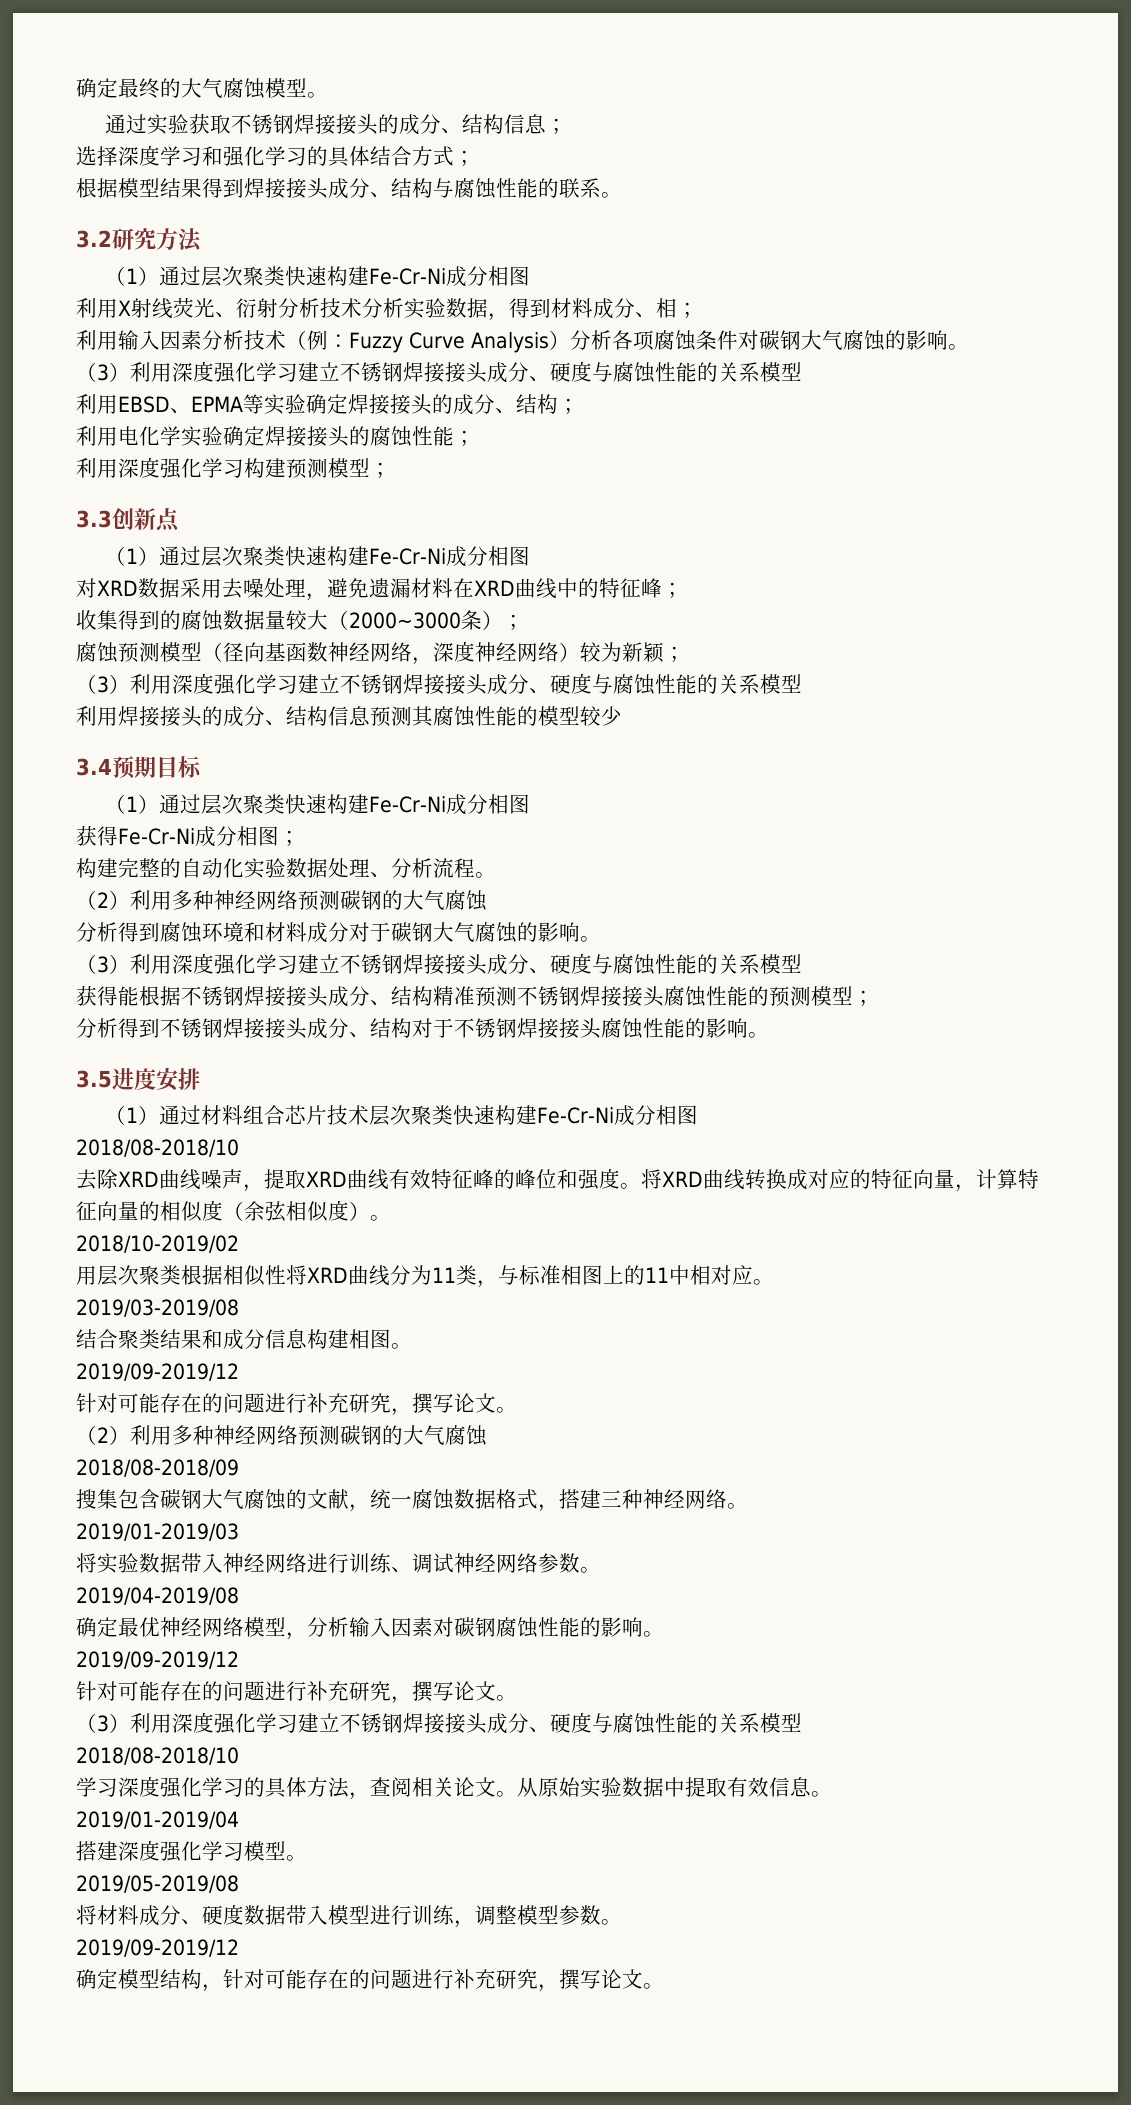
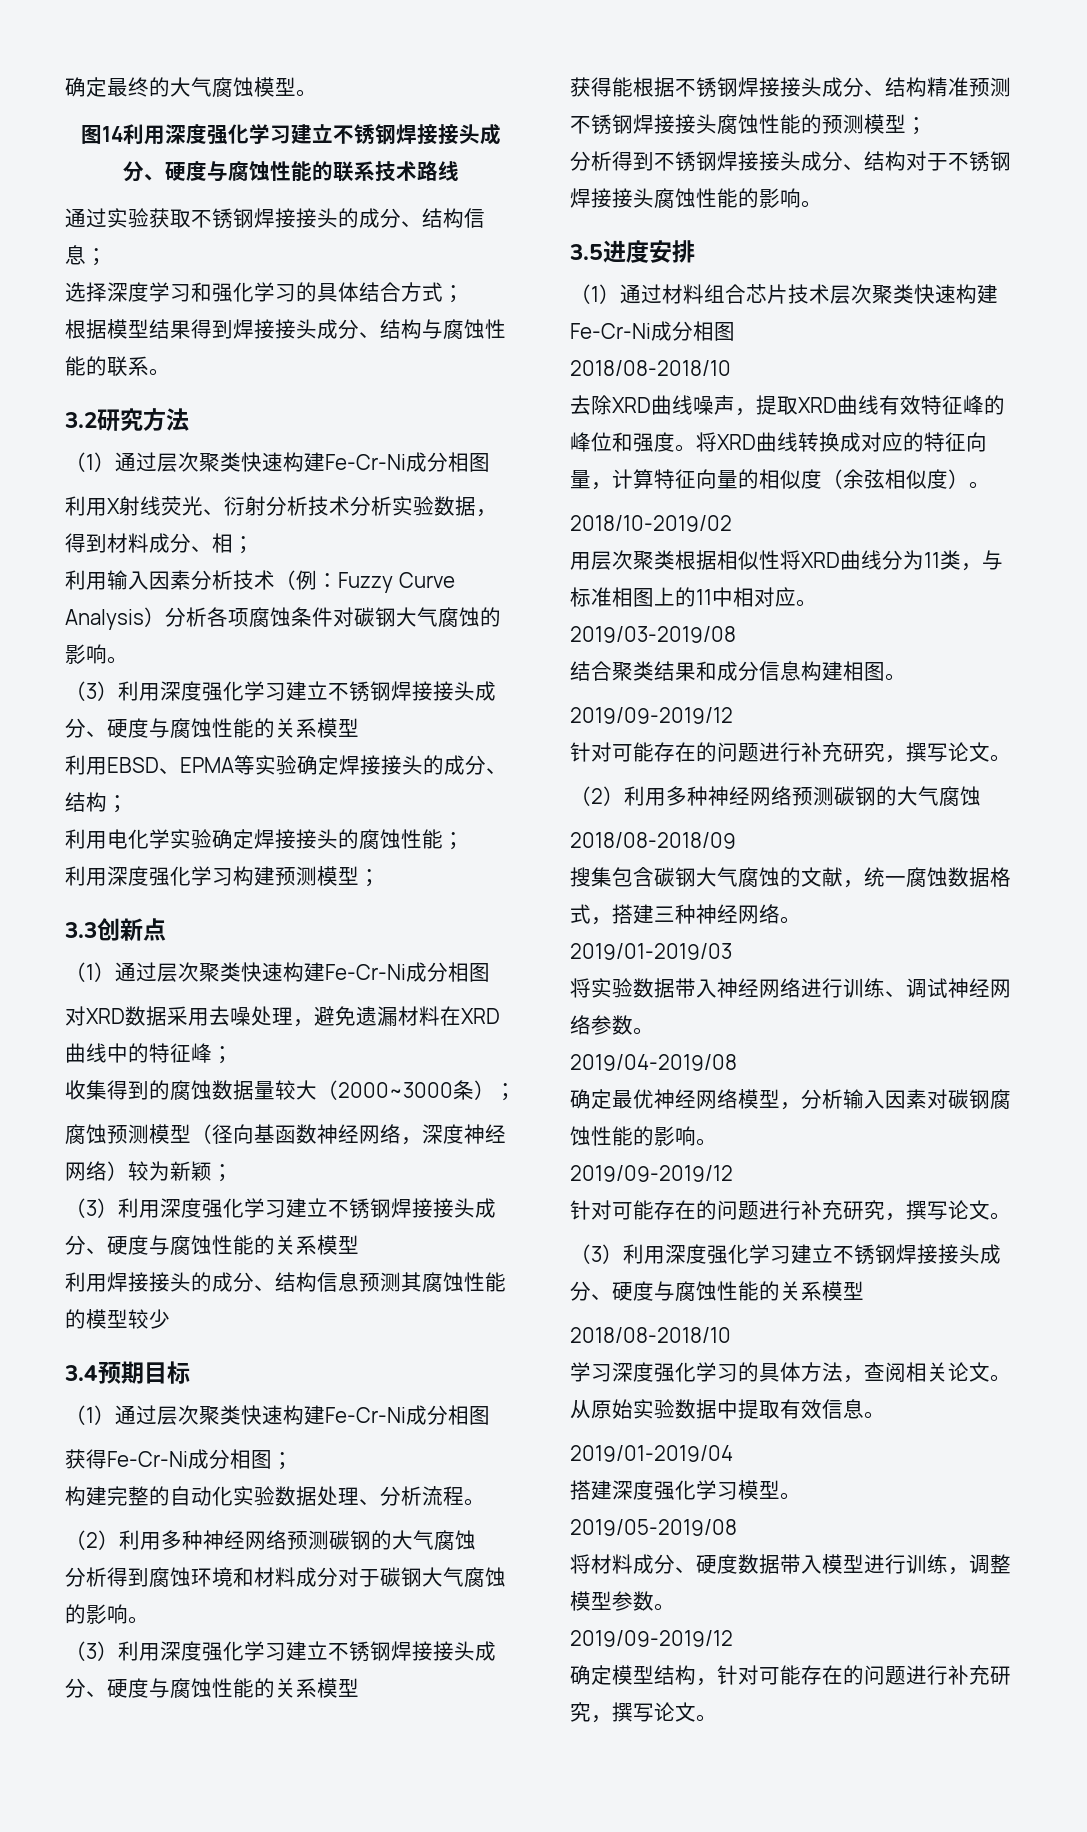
(328, 95) none -> [81,123,501,145] [123,161,459,182] // 图14利用深度强化学习建立不锈钢焊接接头成分、硬度与腐蚀性能的联系技术路线

